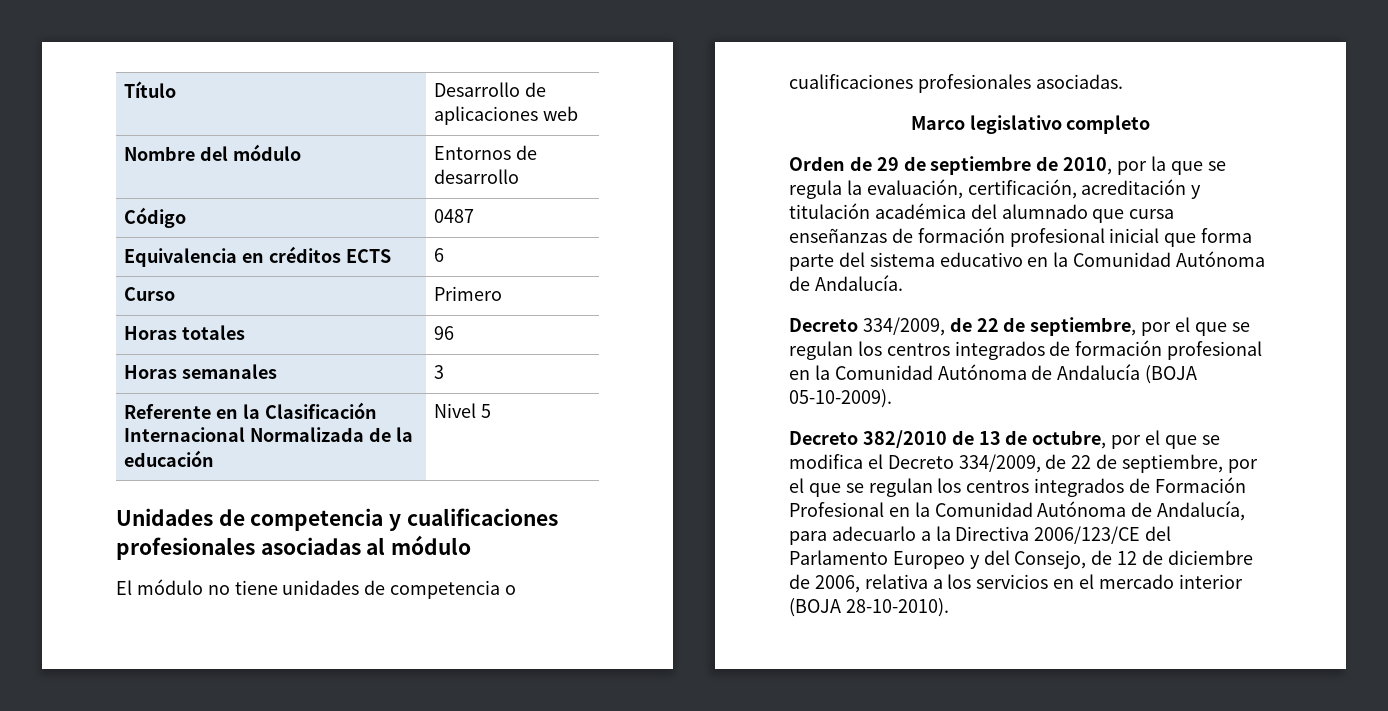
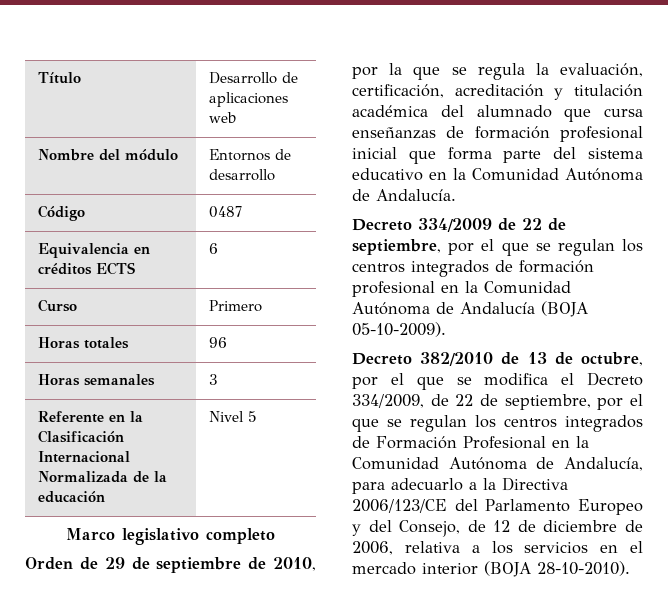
[116,508,558,531] [116,535,472,560] [116,579,517,599] [789,74,1123,93] // Unidades de competencia y cualificaciones profesionales asociadas al módulo // El módulo no tiene unidades de competencia o cualificaciones profesionales asociadas. -> (257, 416) none
[862,317,945,336] 334/2009, -> [418,218,492,232] 334/2009

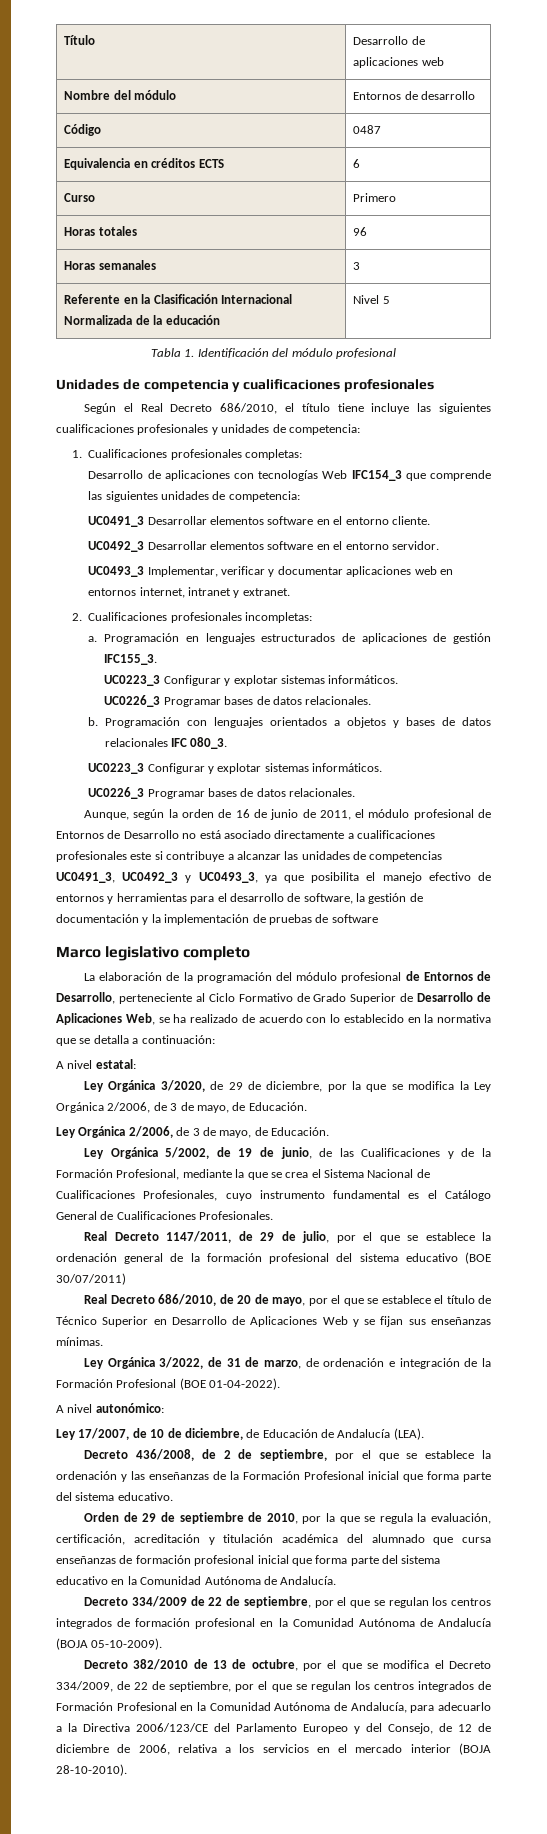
[66,528,275,545] Marco legislativo completo -> [151,348,396,359] [56,379,434,392] [84,403,491,414] [56,424,360,435] [72,449,303,460] [88,470,491,481] [88,491,300,502] [88,516,430,527] [88,541,439,552] [88,566,453,577] [88,587,290,598] [72,612,313,623] [88,633,491,644] [104,654,158,665] [104,675,399,686] [104,695,372,707] [88,717,491,728] [104,737,228,749] [88,763,383,774] [88,787,356,799] [84,809,491,820] [56,830,435,839] [56,851,443,862] [56,872,491,883] [56,893,423,904] [56,914,378,925] [56,946,251,961] [84,971,492,983] [56,992,491,1004] [56,1013,491,1025] [56,1035,215,1046] [56,1059,136,1069] [84,1080,491,1092] [56,1102,307,1113] [56,1126,329,1138] [84,1147,491,1159] [56,1169,430,1180] [56,1190,491,1201] [56,1211,274,1220] [84,1231,492,1243] [56,1252,492,1264] [56,1273,126,1285] [84,1294,491,1306] [56,1316,491,1327] [56,1337,103,1346] [84,1357,491,1369] [56,1378,281,1390] [56,1403,164,1413] [56,1428,424,1440] [84,1449,492,1461] [56,1471,491,1482] [56,1492,173,1501] Tabla 1. Identificación del módulo profesional // Unidades de competencia y cualificaciones profesionales // Según el Real Decreto 686/2010, el título tiene incluye las siguientes cualificaciones profesionales y unidades de competencia: // 1. Cualificaciones profesionales completas: // Desarrollo de aplicaciones con tecnologías Web IFC154_3 que comprende las siguientes unidades de competencia: // UC0491_3 Desarrollar elementos software en el entorno cliente. // UC0492_3 Desarrollar elementos software en el entorno servidor. // UC0493_3 Implementar, verificar y documentar aplicaciones web en entornos internet, intranet y extranet. // 2. Cualificaciones profesionales incompletas: // a. Programación en lenguajes estructurados de aplicaciones de gestión IFC155_3. // UC0223_3 Configurar y explotar sistemas informáticos. // UC0226_3 Programar bases de datos relacionales. // b. Programación con lenguajes orientados a objetos y bases de datos relacionales IFC 080_3. // UC0223_3 Configurar y explotar sistemas informáticos. // UC0226_3 Programar bases de datos relacionales. // Aunque, según la orden de 16 de junio de 2011, el módulo profesional de Entornos de Desarrollo no está asociado directamente a cualificaciones profesionales este si contribuye a alcanzar las unidades de competencias UC0491_3, UC0492_3 y UC0493_3, ya que posibilita el manejo efectivo de entornos y herramientas para el desarrollo de software, la gestión de documentación y la implementación de pruebas de software // Marco legislativo completo // La elaboración de la programación del módulo profesional de Entornos de Desarrollo, perteneciente al Ciclo Formativo de Grado Superior de Desarrollo de Aplicaciones Web, se ha realizado de acuerdo con lo establecido en la normativa que se detalla a continuación: // A nivel estatal: // Ley Orgánica 3/2020, de 29 de diciembre, por la que se modifica la Ley Orgánica 2/2006, de 3 de mayo, de Educación. // Ley Orgánica 2/2006, de 3 de mayo, de Educación. // Ley Orgánica 5/2002, de 19 de junio, de las Cualificaciones y de la Formación Profesional, mediante la que se crea el Sistema Nacional de Cualificaciones Profesionales, cuyo instrumento fundamental es el Catálogo General de Cualificaciones Profesionales. // Real Decreto 1147/2011, de 29 de julio, por el que se establece la ordenación general de la formación profesional del sistema educativo (BOE 30/07/2011) // Real Decreto 686/2010, de 20 de mayo, por el que se establece el título de Técnico Superior en Desarrollo de Aplicaciones Web y se fijan sus enseñanzas mínimas. // Ley Orgánica 3/2022, de 31 de marzo, de ordenación e integración de la Formación Profesional (BOE 01-04-2022). // A nivel autonómico: // Ley 17/2007, de 10 de diciembre, de Educación de Andalucía (LEA). // Decreto 436/2008, de 2 de septiembre, por el que se establece la ordenación y las enseñanzas de la Formación Profesional inicial que forma parte del sistema educativo.

